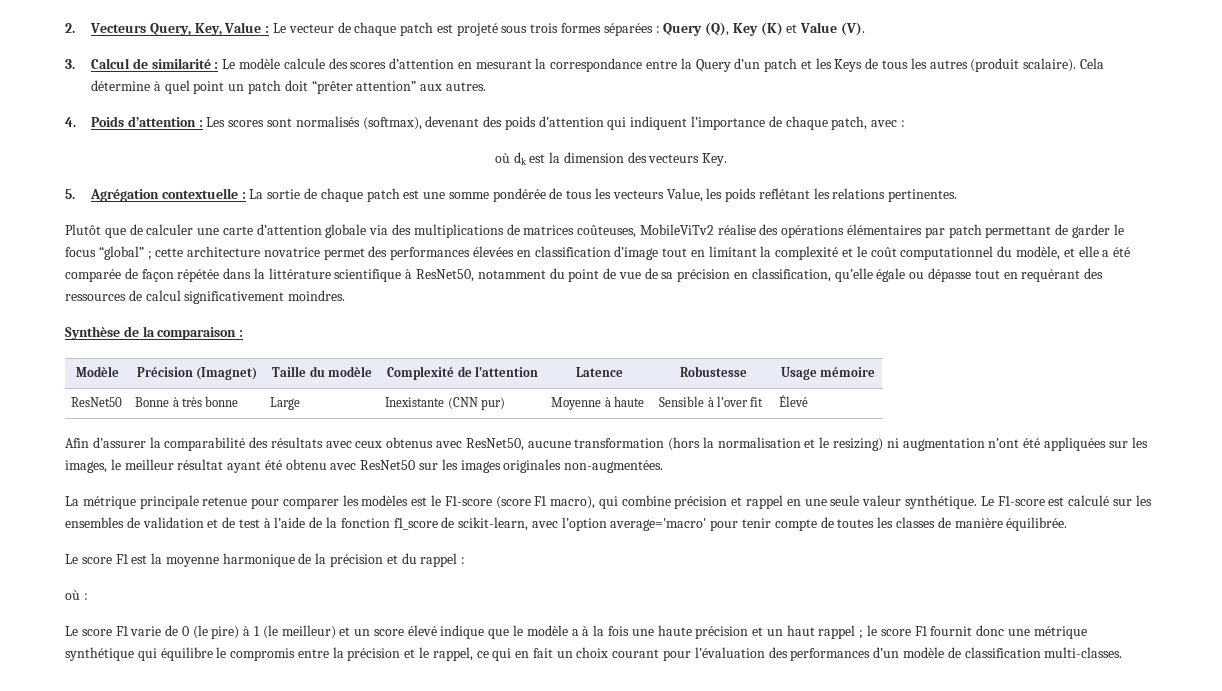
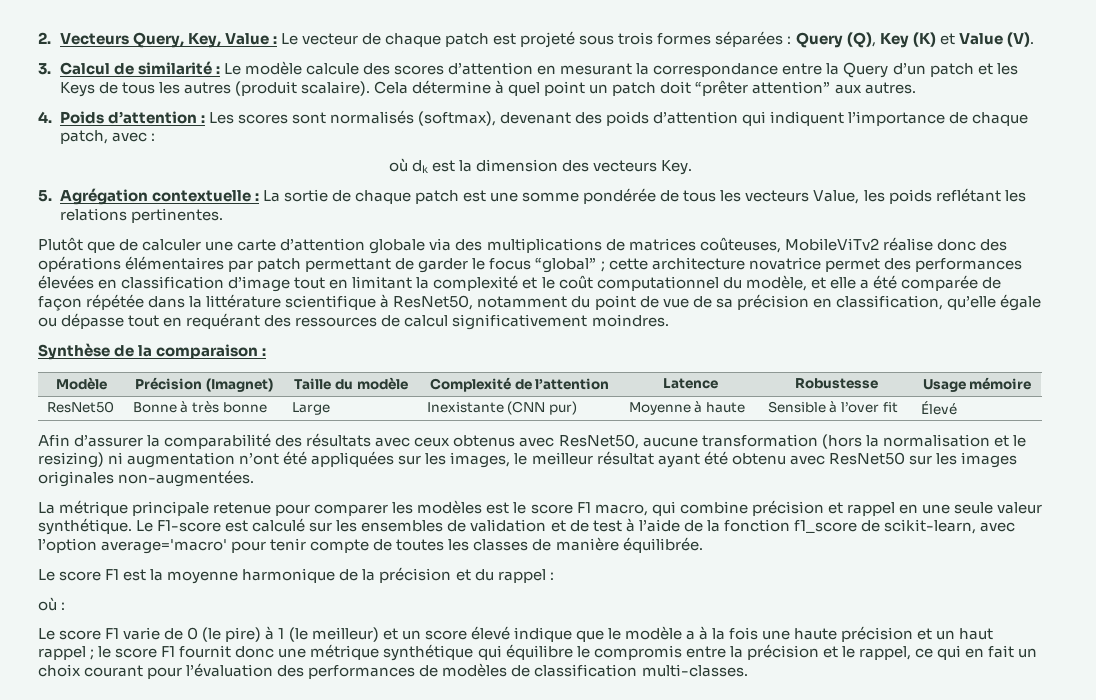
(756, 229) none -> [936,239,976,251] donc
[444,496,596,509] F1-score (score F1 macro), -> [530,502,648,516] score F1 macro,
[873,647,944,658] d’un modèle -> [419,663,508,677] de modèles

